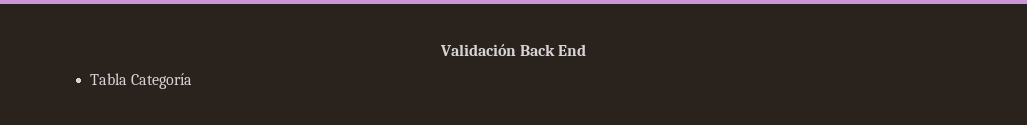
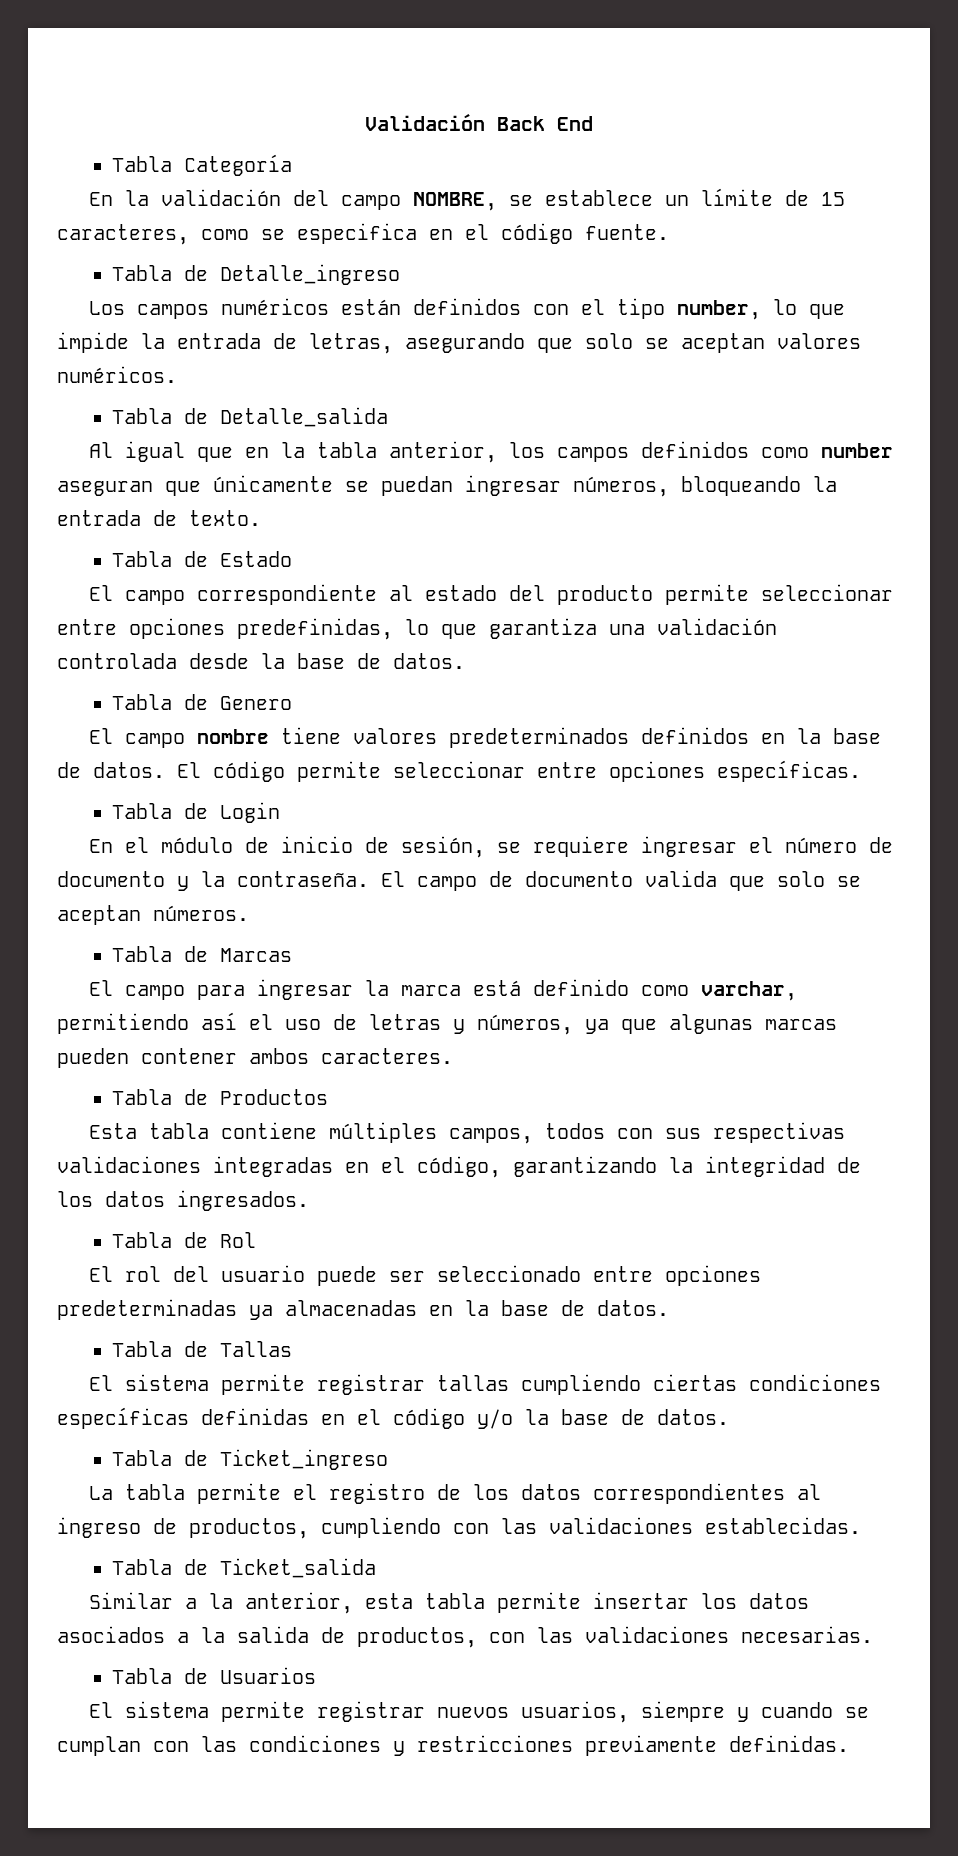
(192, 81) none -> [89,188,846,211] [57,223,669,245] [111,264,400,285] [89,298,846,320] [57,332,861,354] [57,366,177,383] [111,407,388,427] [89,441,894,463] [57,475,837,497] [57,510,261,526] [111,551,292,567] [89,584,894,605] [57,618,777,640] [57,653,465,669] [111,694,292,710] [89,727,882,748] [57,760,861,782] [111,802,280,823] [89,836,894,858] [57,870,861,891] [57,905,249,925] [111,946,292,962] [89,979,798,1001] [57,1012,837,1035] [57,1048,453,1068] [111,1089,328,1105] [89,1122,846,1144] [57,1156,861,1178] [57,1190,309,1211] [111,1232,256,1248] [89,1265,762,1286] [57,1299,669,1320] [111,1341,292,1357] [89,1374,882,1395] [57,1407,729,1429] [111,1449,388,1470] [89,1483,822,1504] [57,1517,861,1539] [111,1558,376,1578] [89,1592,810,1614] [57,1626,873,1648] [111,1667,316,1684] [89,1701,870,1723] [57,1735,849,1756] // En la validación del campo NOMBRE, se establece un límite de 15 caracteres, como se especifica en el código fuente. // Tabla de Detalle_ingreso // Los campos numéricos están definidos con el tipo number, lo que impide la entrada de letras, asegurando que solo se aceptan valores numéricos. // Tabla de Detalle_salida // Al igual que en la tabla anterior, los campos definidos como number aseguran que únicamente se puedan ingresar números, bloqueando la entrada de texto. // Tabla de Estado // El campo correspondiente al estado del producto permite seleccionar entre opciones predefinidas, lo que garantiza una validación controlada desde la base de datos. // Tabla de Genero // El campo nombre tiene valores predeterminados definidos en la base de datos. El código permite seleccionar entre opciones específicas. // Tabla de Login // En el módulo de inicio de sesión, se requiere ingresar el número de documento y la contraseña. El campo de documento valida que solo se aceptan números. // Tabla de Marcas // El campo para ingresar la marca está definido como varchar, permitiendo así el uso de letras y números, ya que algunas marcas pueden contener ambos caracteres. // Tabla de Productos // Esta tabla contiene múltiples campos, todos con sus respectivas validaciones integradas en el código, garantizando la integridad de los datos ingresados. // Tabla de Rol // El rol del usuario puede ser seleccionado entre opciones predeterminadas ya almacenadas en la base de datos. // Tabla de Tallas // El sistema permite registrar tallas cumpliendo ciertas condiciones específicas definidas en el código y/o la base de datos. // Tabla de Ticket_ingreso // La tabla permite el registro de los datos correspondientes al ingreso de productos, cumpliendo con las validaciones establecidas. // Tabla de Ticket_salida // Similar a la anterior, esta tabla permite insertar los datos asociados a la salida de productos, con las validaciones necesarias. // Tabla de Usuarios // El sistema permite registrar nuevos usuarios, siempre y cuando se cumplan con las condiciones y restricciones previamente definidas.

